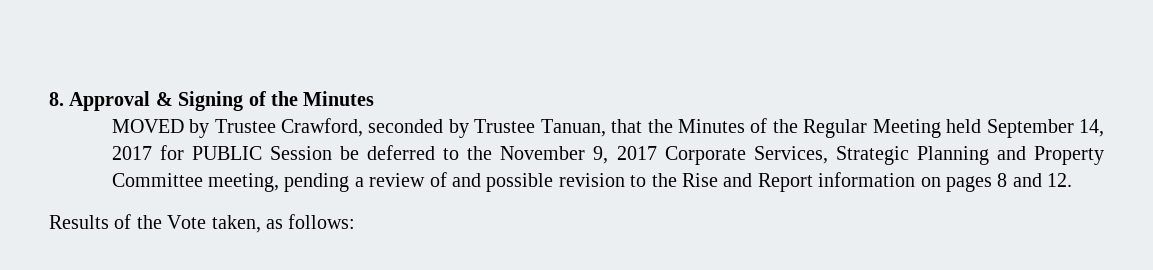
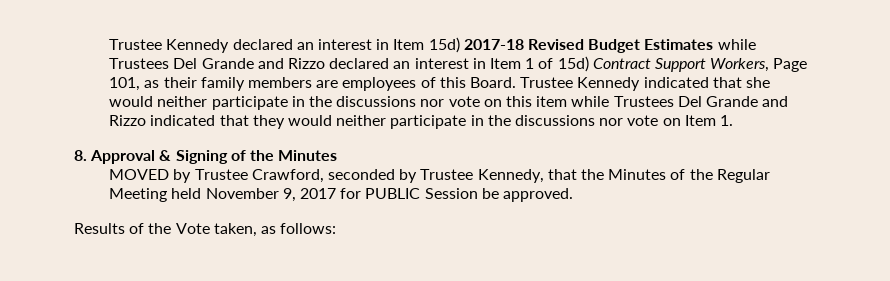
(49, 99) none -> [109,37,756,53] [109,56,808,72] [109,77,770,91] [109,96,789,110] [109,115,733,129] Trustee Kennedy declared an interest in Item 15d) 2017-18 Revised Budget Estimates while Trustees Del Grande and Rizzo declared an interest in Item 1 of 15d) Contract Support Workers, Page 101, as their family members are employees of this Board. Trustee Kennedy indicated that she would neither participate in the discussions nor vote on this item while Trustees Del Grande and Rizzo indicated that they would neither participate in the discussions nor vote on Item 1. //
[540,119,606,137] Tanuan, -> [477,169,544,183] Kennedy,
[986,119,1105,138] September 14, -> [205,188,296,202] November 9,
[367,145,1104,165] [111,172,1073,192] deferred to the November 9, 2017 Corporate Services, Strategic Planning and Property Committee meeting, pending a review of and possible revision to the Rise and Report information on pages 8 and 12. -> [502,188,573,202] approved.

